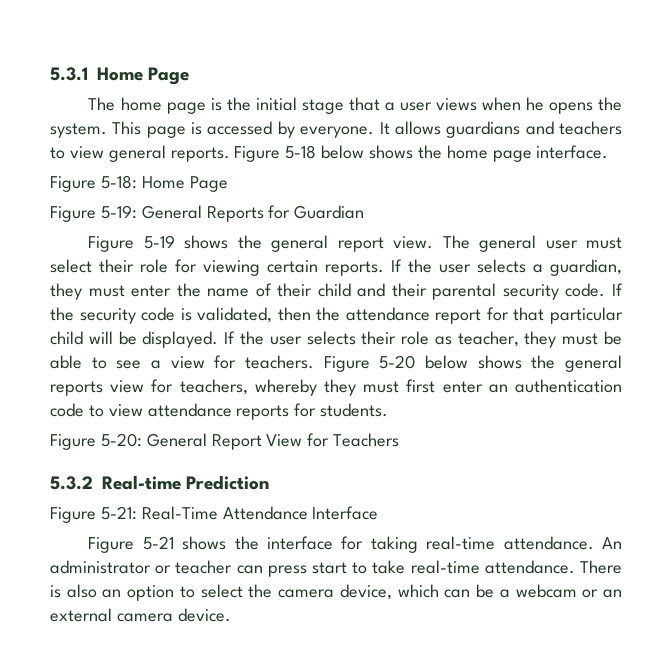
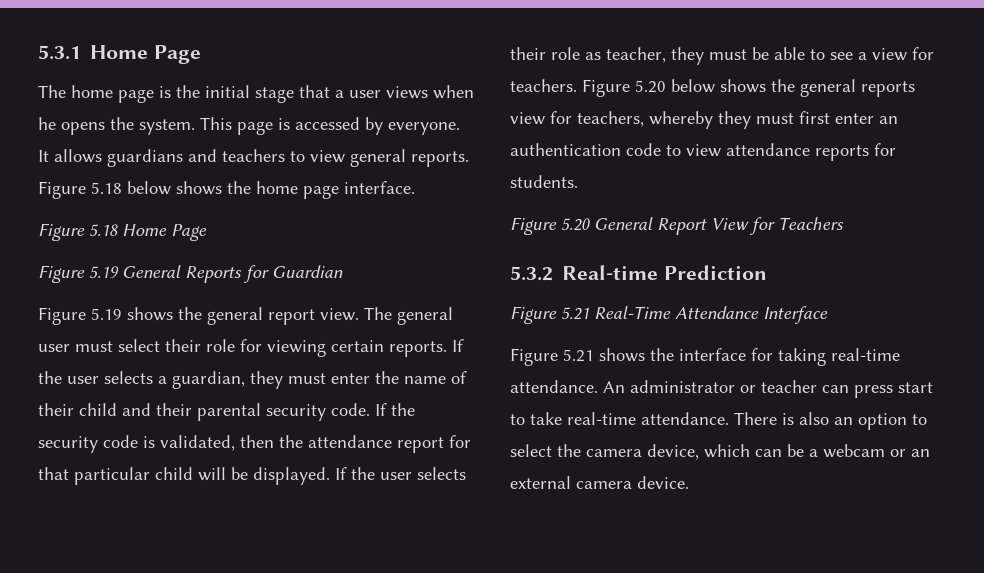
[285,145,317,159] 5-18 -> [91,182,122,194] 5.18
[100,175,137,189] 5-18: -> [89,224,118,237] 5.18
[100,205,137,219] 5-19: -> [89,266,119,279] 5.19
[143,235,175,249] 5-19 -> [91,308,122,320] 5.19
[379,355,416,369] 5-20 -> [635,80,666,93] 5.20
[100,433,142,447] 5-20: -> [561,218,590,231] 5.20
[100,506,137,520] 5-21: -> [561,307,590,320] 5.21
[142,536,174,550] 5-21 -> [563,349,594,362] 5.21

